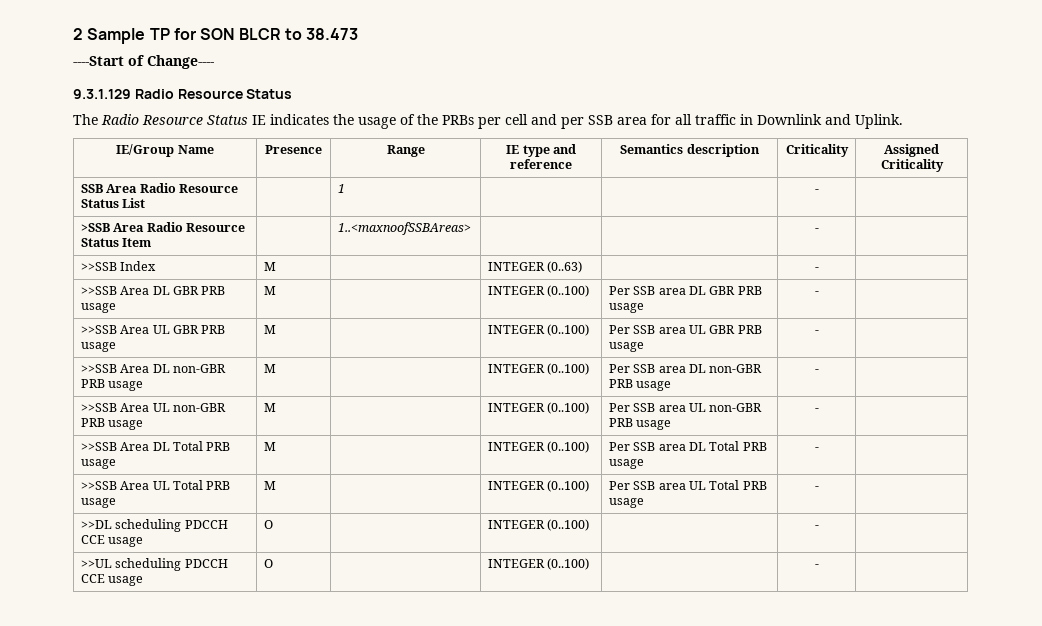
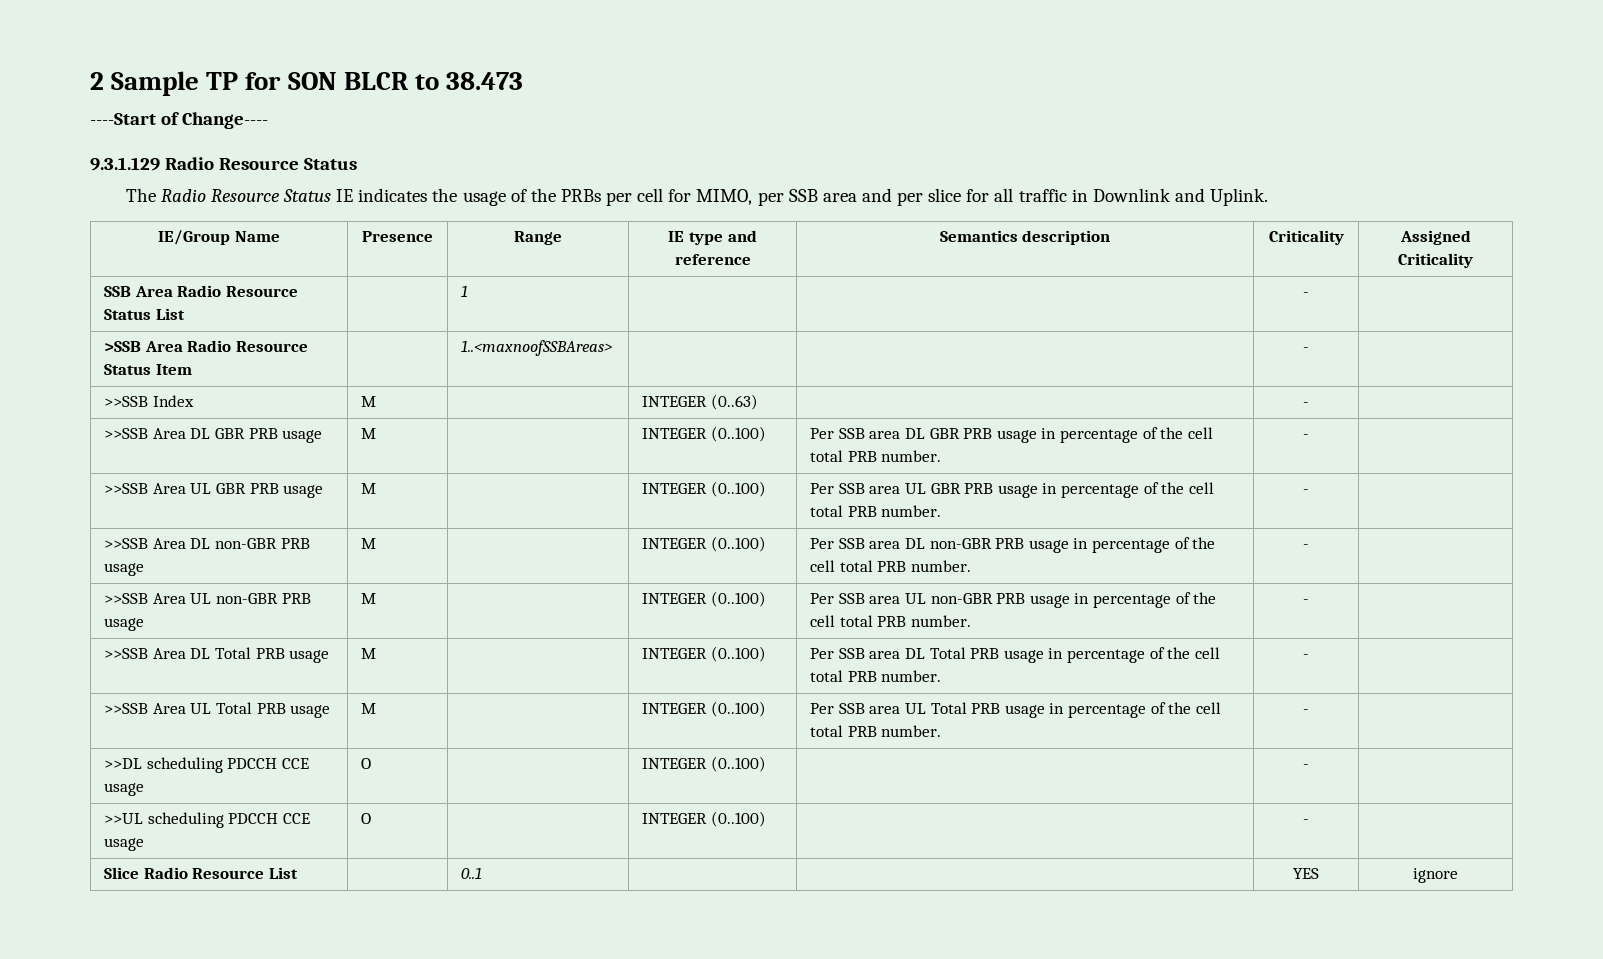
[531,114,557,125] and -> [668,189,753,205] for MIMO,
(647, 121) none -> [861,188,962,206] and per slice
(644, 308) none -> [1041,427,1213,443] [810,450,942,462] in percentage of the cell total PRB number.
(644, 347) none -> [1042,482,1214,498] [810,505,942,517] in percentage of the cell total PRB number.
(672, 386) none -> [1073,537,1216,553] [810,560,972,572] in percentage of the cell total PRB number.
(672, 425) none -> [1074,592,1217,608] [810,615,972,627] in percentage of the cell total PRB number.
(644, 464) none -> [1048,647,1220,663] [810,670,942,682] in percentage of the cell total PRB number.
(644, 503) none -> [1049,702,1221,718] [810,725,942,737] in percentage of the cell total PRB number.
(819, 566) none -> [104,867,299,879] [461,867,483,879] [1293,868,1319,879] [1413,868,1458,883] // Slice Radio Resource List | | 0..1 | | | YES | ignore

